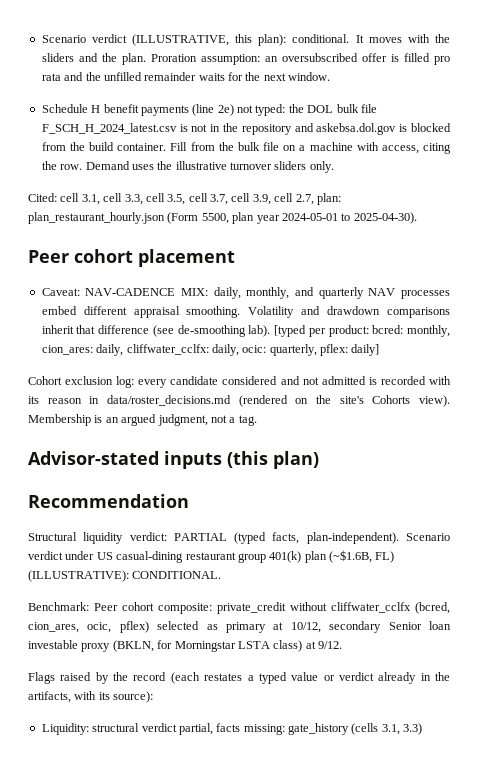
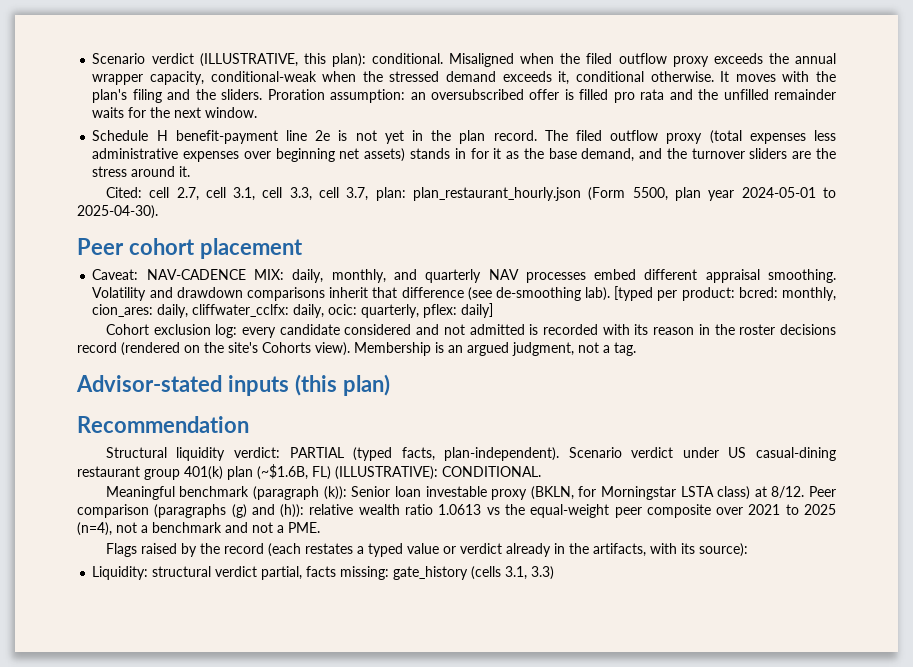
(350, 38) none -> [449,53,837,67] [92,71,714,85] Misaligned when the filed outflow proxy exceeds the annual wrapper capacity, conditional-weak when the stressed demand exceeds it, conditional otherwise.
[41,53,146,65] sliders and the plan. -> [92,89,263,103] plan's filing and the sliders.
[103,104,377,116] [41,123,177,134] benefit payments (line 2e) not typed: the DOL bulk file F_SCH_H_2024_latest.csv -> [175,130,331,144] benefit-payment line 2e
[210,123,451,135] [41,142,451,154] [41,161,334,173] in the repository and askebsa.dol.gov is blocked from the build container. Fill from the bulk file on a machine with access, citing the row. Demand uses the illustrative turnover sliders only. -> [384,130,837,144] [92,148,836,162] [92,166,191,177] yet in the plan record. The filed outflow proxy (total expenses less administrative expenses over beginning net assets) stands in for it as the base demand, and the turnover sliders are the stress around it.
(80, 197) none -> [176,187,226,201] 2.7, cell
[167,193,314,205] 3.5, cell 3.7, cell 3.9, cell 2.7, -> [346,187,369,201] 3.7,
[107,395,231,406] data/roster_decisions.md -> [714,324,836,335] [77,342,117,353] the roster decisions record
[28,602,450,614] [28,621,382,633] Benchmark: Peer cohort composite: private_credit without cliffwater_cclfx (bcred, cion_ares, ocic, pflex) selected as primary at 10/12, secondary -> [105,486,347,500] Meaningful benchmark (paragraph (k)):
[318,641,342,649] 9/12. -> [771,486,836,498] [77,504,836,518] [77,522,320,536] 8/12. Peer comparison (paragraphs (g) and (h)): relative wealth ratio 1.0613 vs the equal-weight peer composite over 2021 to 2025 (n=4), not a benchmark and not a PME.

